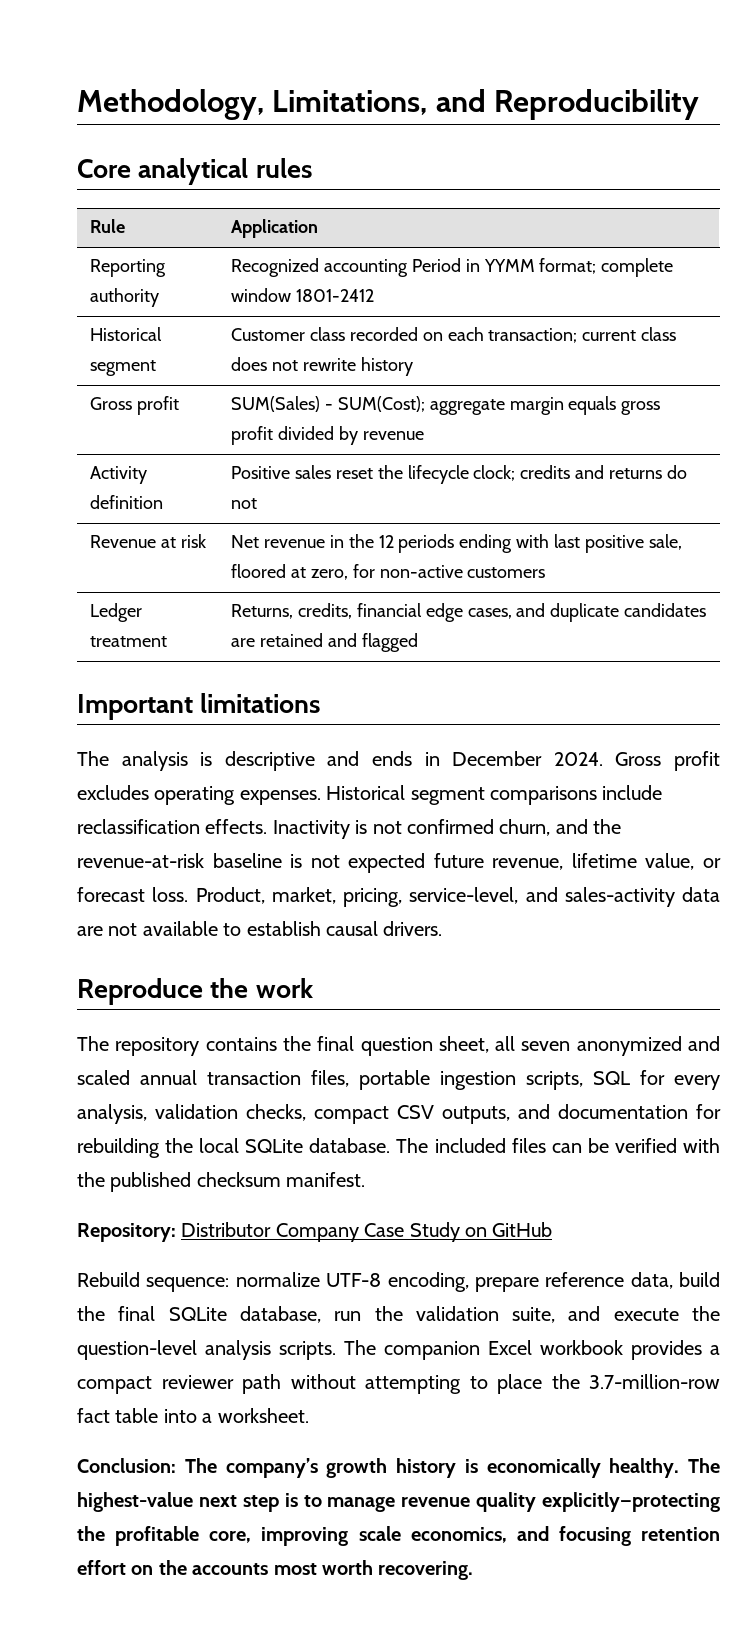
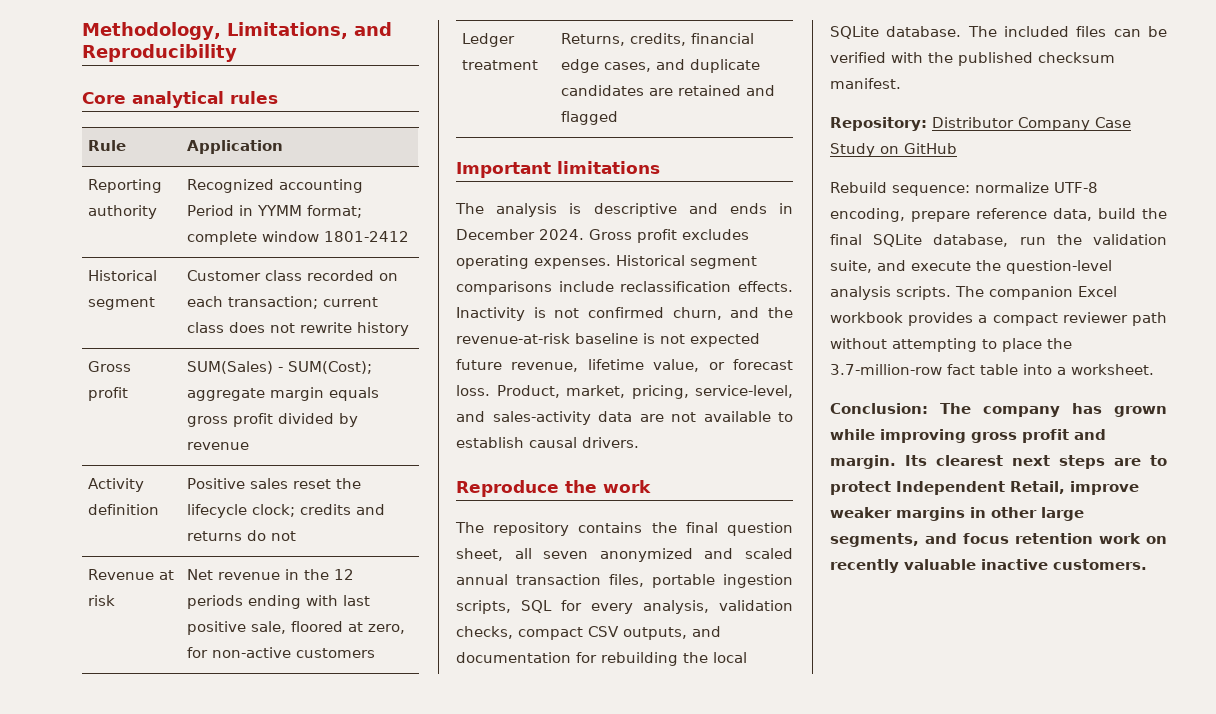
[225,1458,720,1478] [77,1492,720,1512] [77,1526,720,1546] [77,1560,474,1580] company’s growth history is economically healthy. The highest-value next step is to manage revenue quality explicitly—protecting the profitable core, improving scale economics, and focusing retention effort on the accounts most worth recovering. -> [983,403,1167,417] [830,429,1106,443] [830,455,1167,469] [830,481,1139,495] [830,507,1084,521] [830,533,1167,547] [830,559,1147,573] company has grown while improving gross profit and margin. Its clearest next steps are to protect Independent Retail, improve weaker margins in other large segments, and focus retention work on recently valuable inactive customers.

